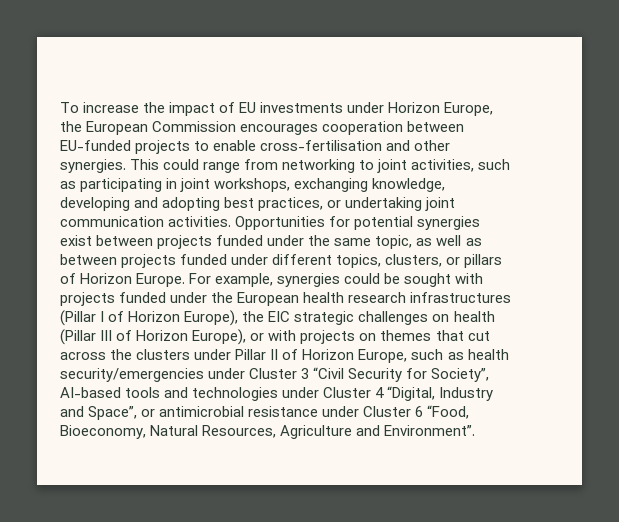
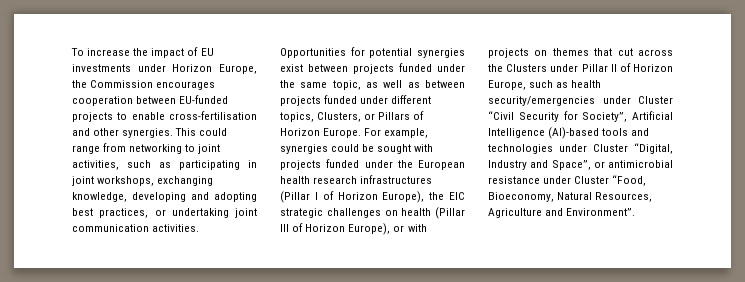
[86,121,149,135] European -> (87, 84) none
[385,254,503,268] clusters, or pillars -> [317,112,411,122] Clusters, or Pillars
[136,349,191,360] clusters -> [506,64,548,72] Clusters
[301,368,310,379] 3 -> (673, 100) none
[60,387,121,398] AI-based -> [632,111,673,120] [488,127,600,139] Artificial Intelligence (AI)-based
[375,387,385,398] 4 -> (628, 148) none
[415,406,424,417] 6 -> (610, 180) none

